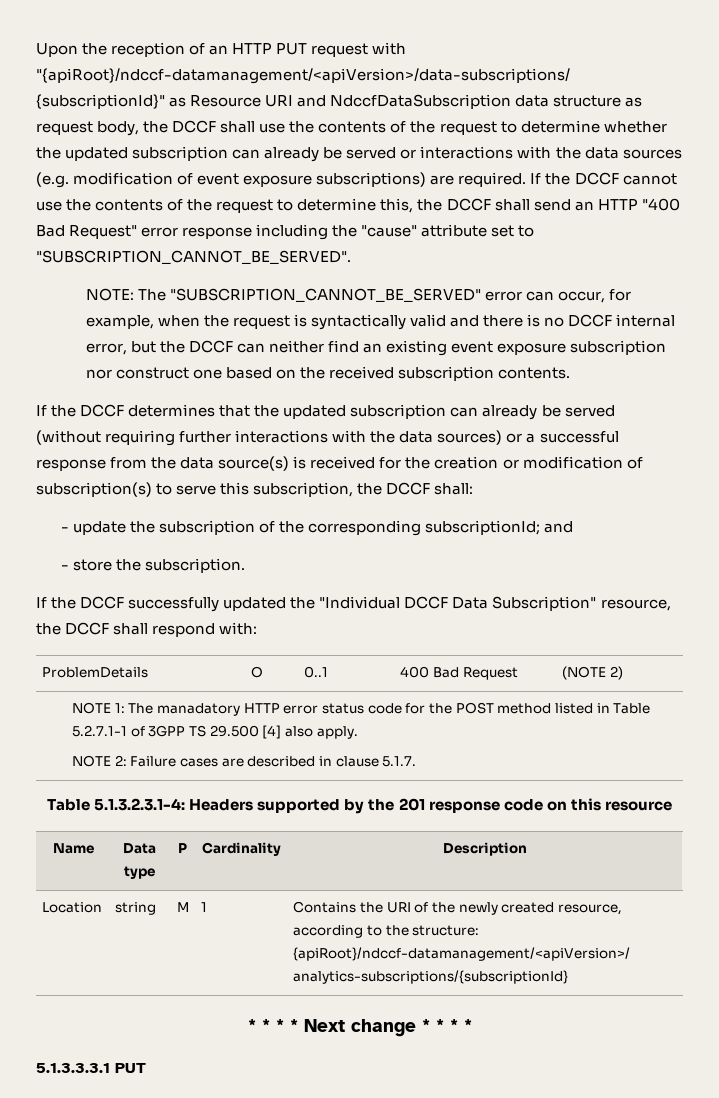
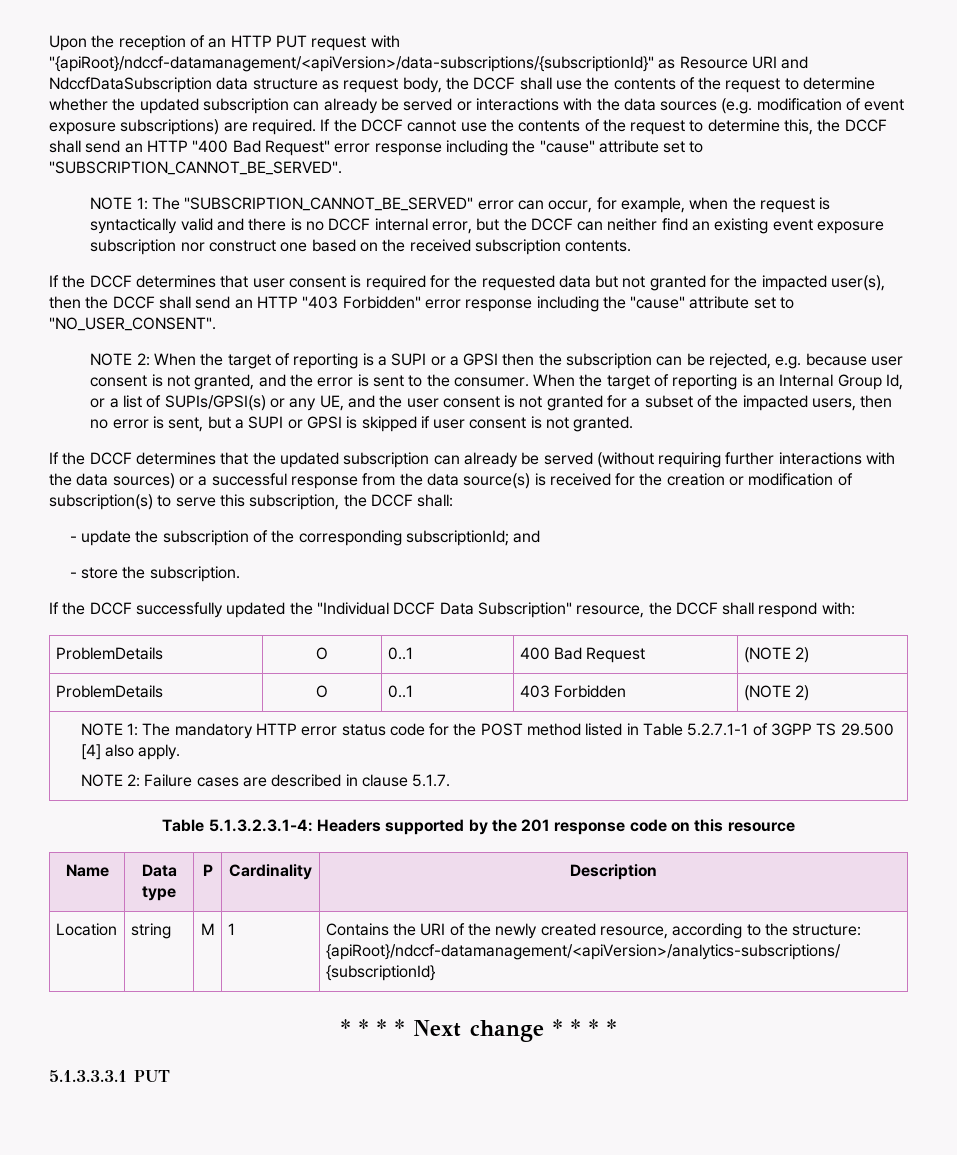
[85,288,134,301] NOTE: -> [90,197,148,210] NOTE 1:
(571, 373) none -> [49,275,886,291] [49,296,795,312] [49,317,216,331] [90,353,904,369] [90,374,904,390] [90,395,893,411] [90,416,634,432] // If the DCCF determines that user consent is required for the requested data but not granted for the impacted user(s), then the DCCF shall send an HTTP "403 Forbidden" error response including the "cause" attribute set to "NO_USER_CONSENT". // NOTE 2: When the target of reporting is a SUPI or a GPSI then the subscription can be rejected, e.g. because user consent is not granted, and the error is sent to the consumer. When the target of reporting is an Internal Group Id, or a list of SUPIs/GPSI(s) or any UE, and the user consent is not granted for a subset of the impacted users, then no error is sent, but a SUPI or GPSI is skipped if user consent is not granted.
[72,702,241,716] // NOTE 1: The manadatory -> [55,685,163,698] [316,685,328,698] [387,685,413,698] [519,685,627,698] [743,685,810,701] [80,723,253,739] // ProblemDetails | O | 0..1 | 403 Forbidden | (NOTE 2) // NOTE 1: The mandatory

